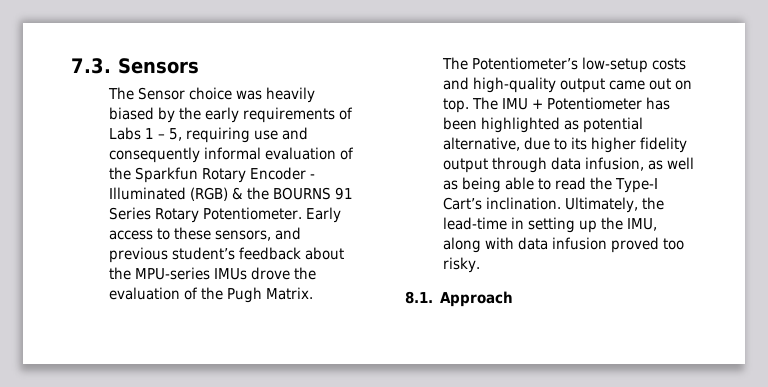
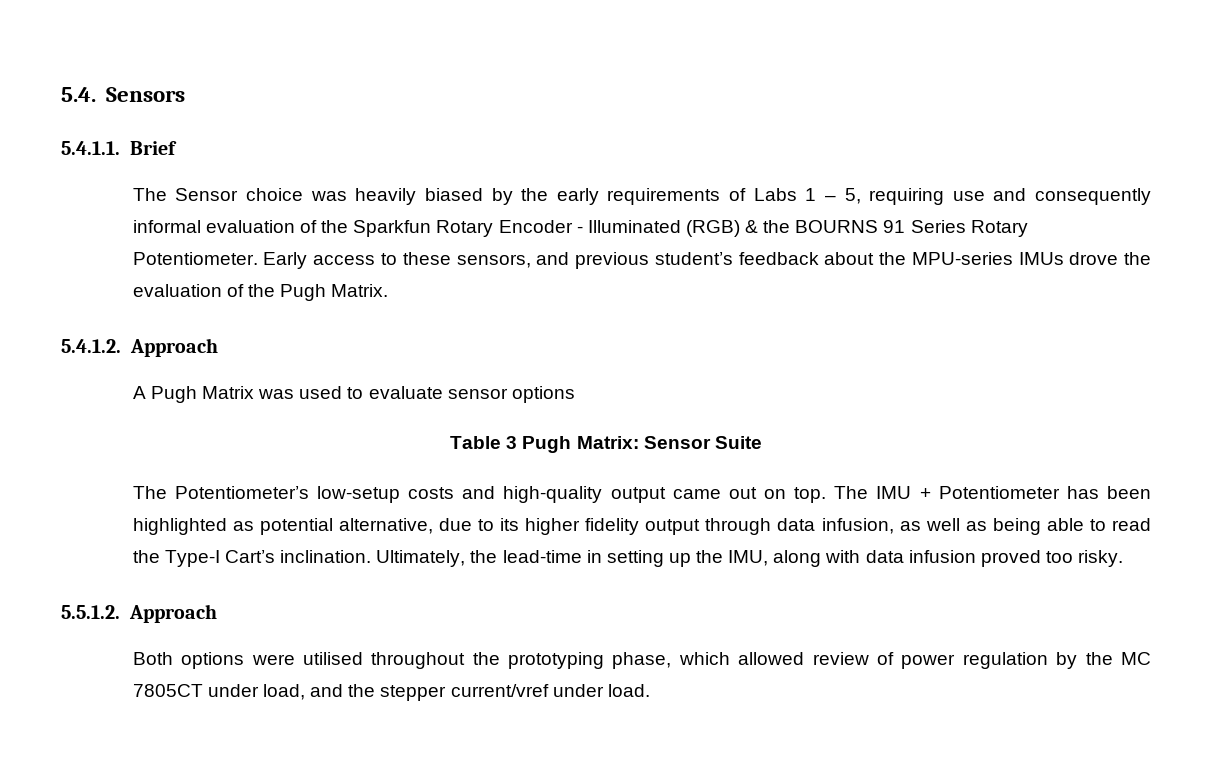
[71,58,111,74] 7.3. -> [61,87,96,102] 5.4.
(200, 66) none -> [61,141,177,155] // 5.4.1.1. Brief
(313, 293) none -> [61,338,218,357] [132,386,575,403] [450,436,762,453] // 5.4.1.2. Approach // A Pugh Matrix was used to evaluate sensor options // Table 3 Pugh Matrix: Sensor Suite
[405,291,514,307] 8.1. Approach -> [61,604,217,623] [132,652,1152,669] [132,684,650,701] 5.5.1.2. Approach // Both options were utilised throughout the prototyping phase, which allowed review of power regulation by the MC 7805CT under load, and the stepper current/vref under load.

